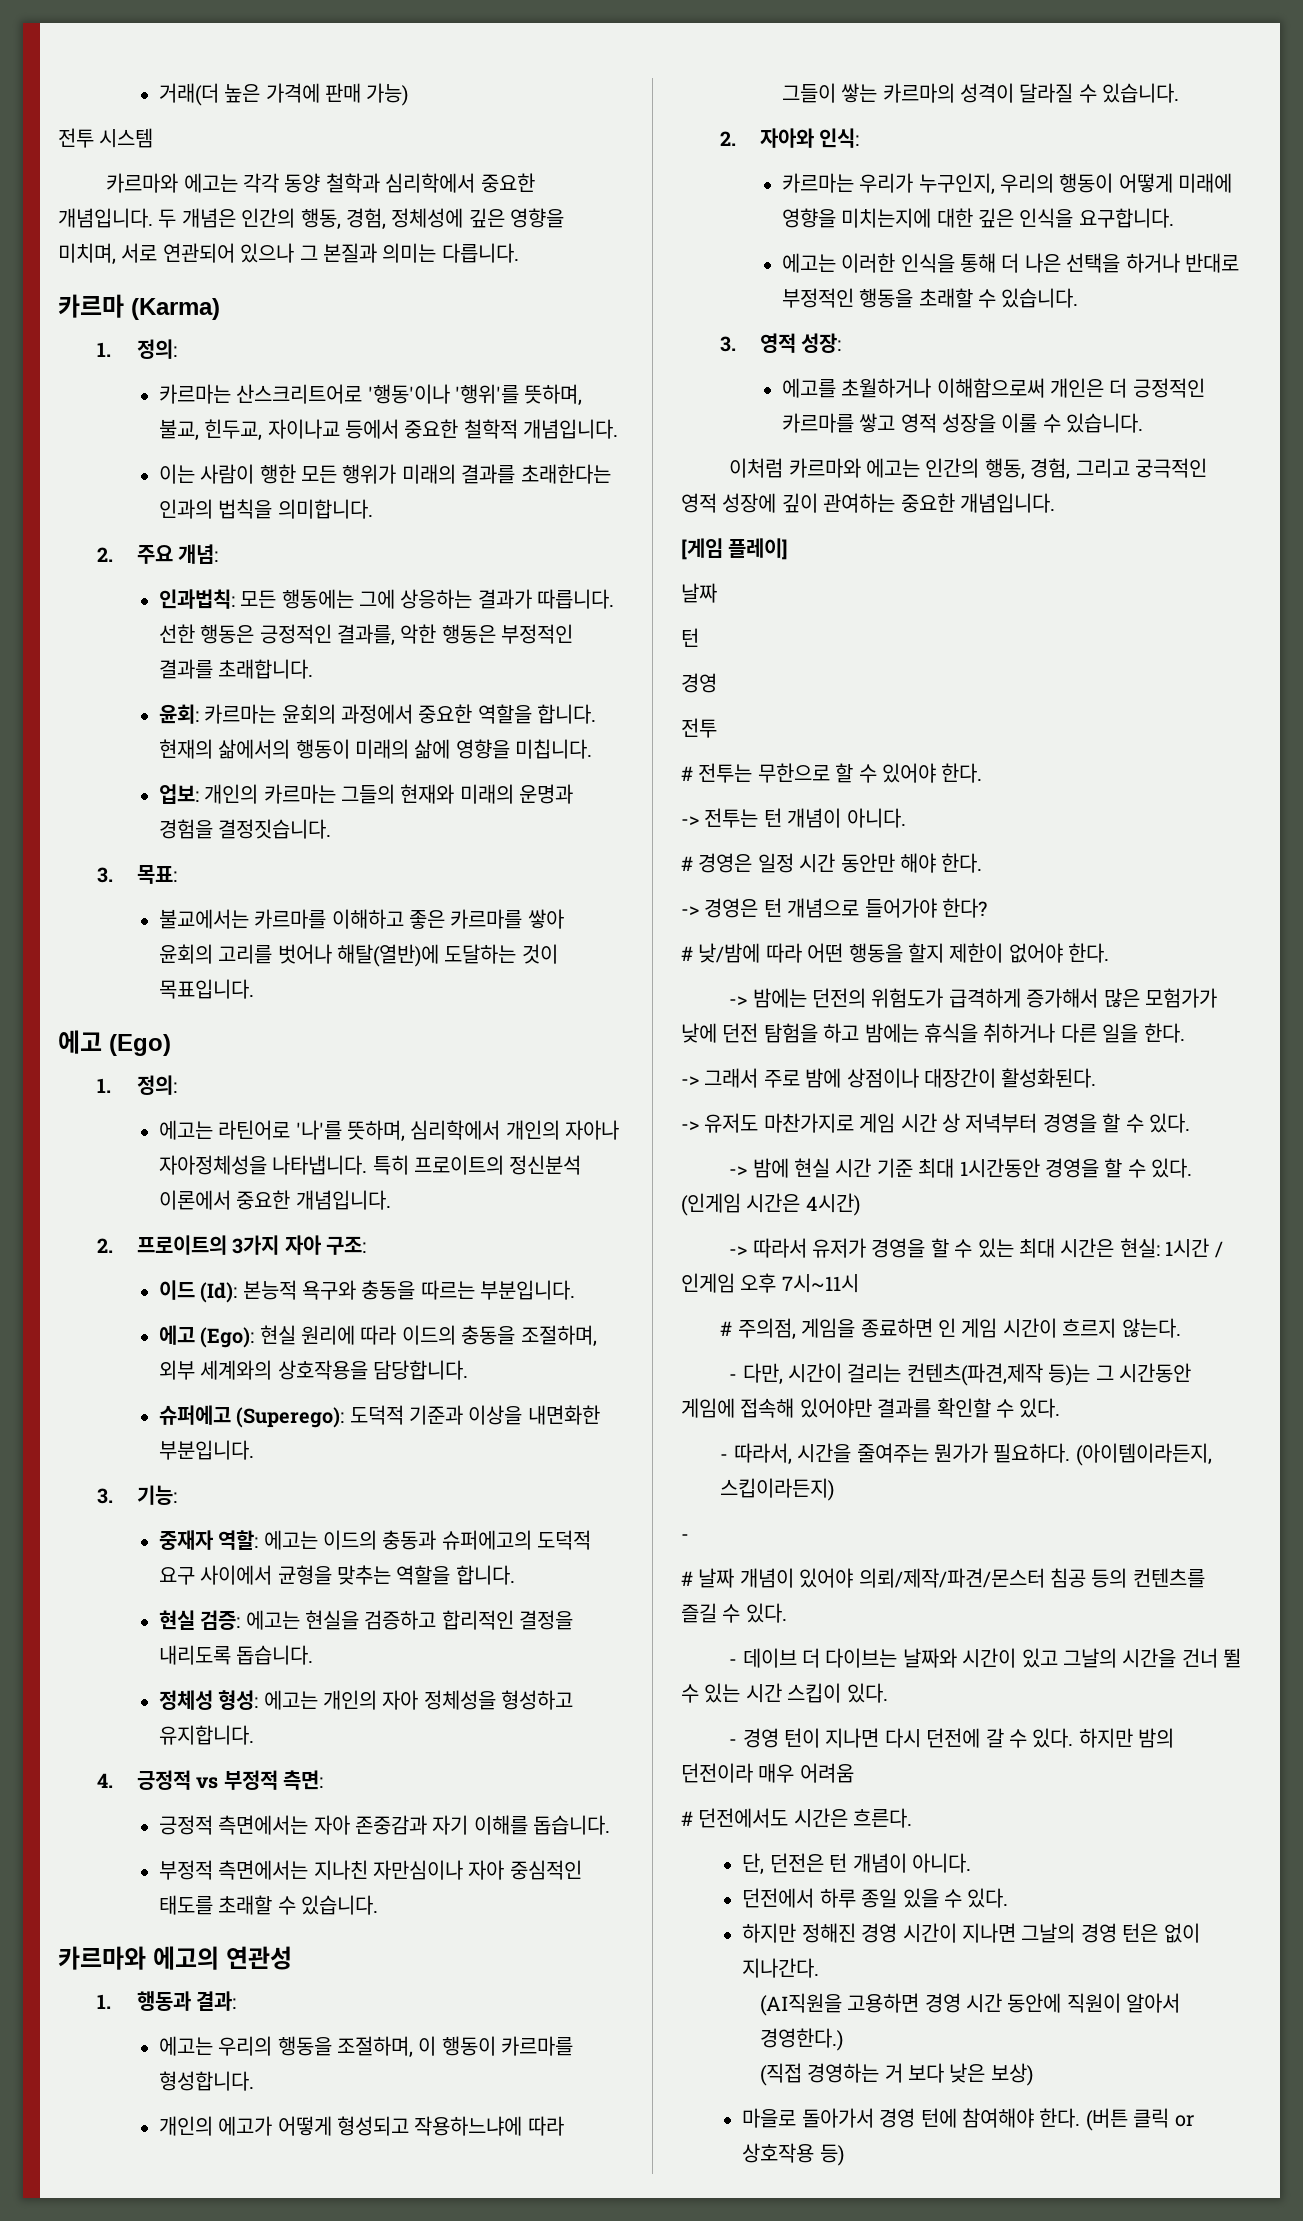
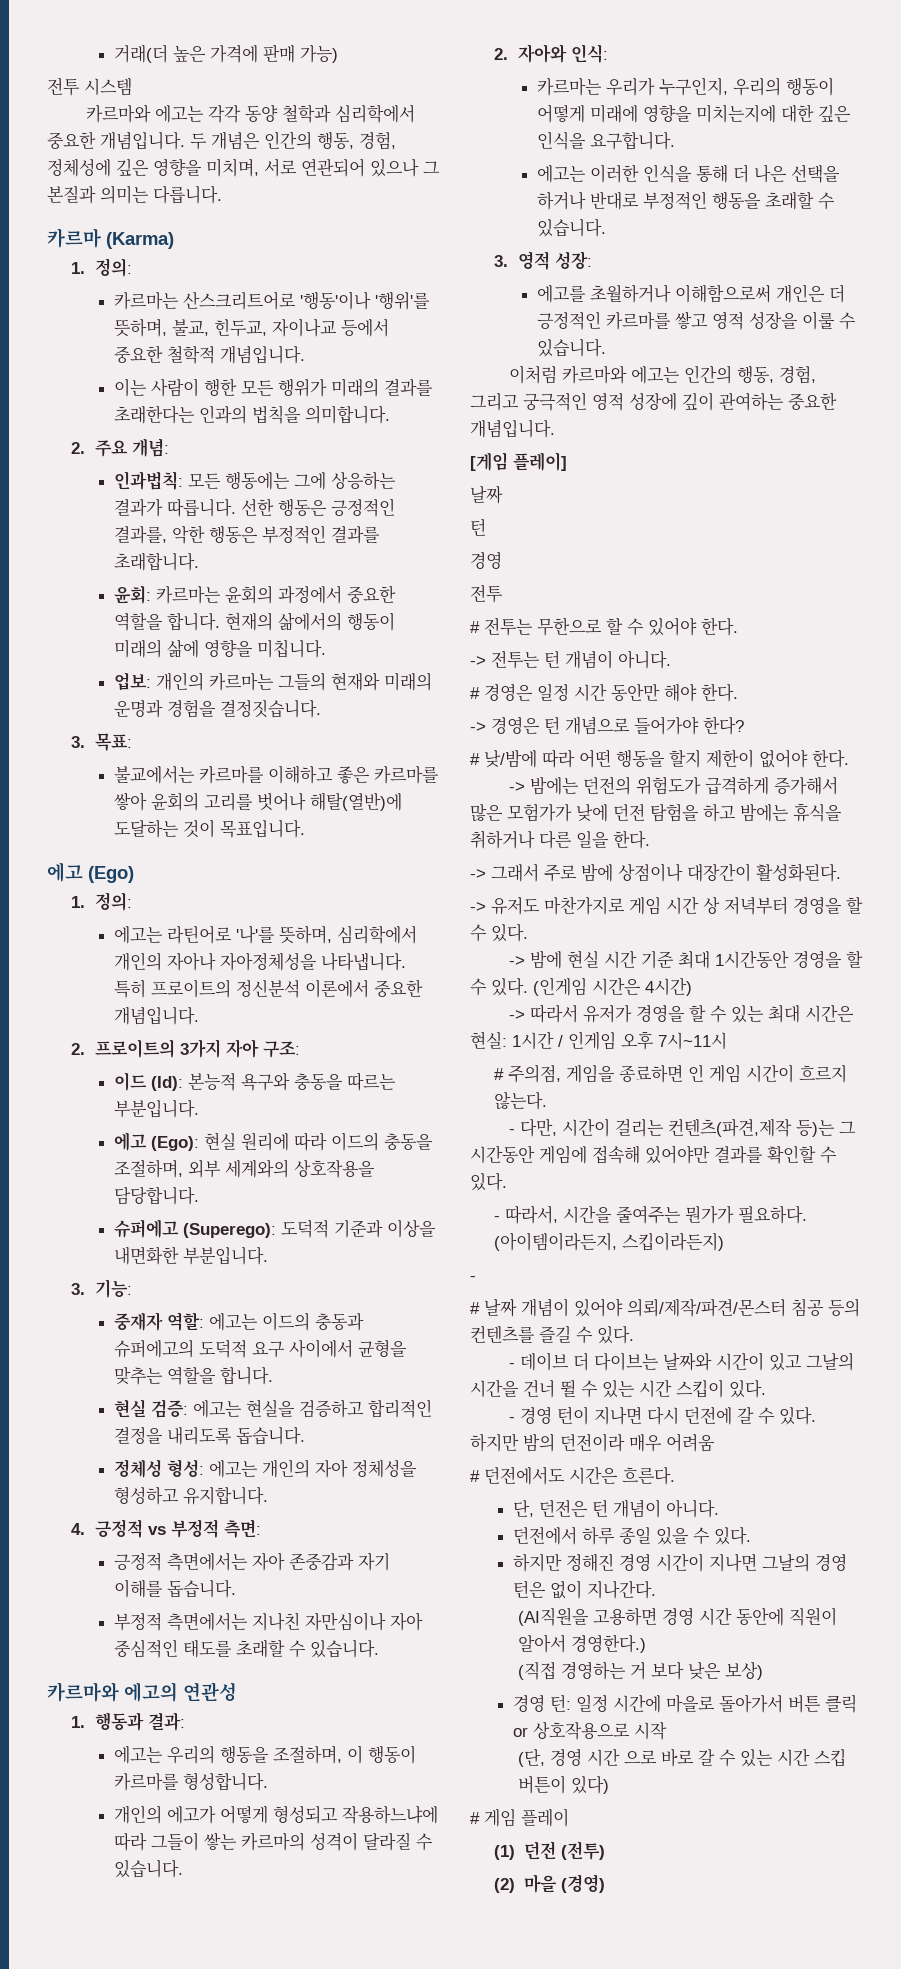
[742,2108,1194,2131] [742,2143,844,2166] 마을로 돌아가서 경영 턴에 참여해야 한다. (버튼 클릭 or 상호작용 등) -> [512,1694,857,1713] [512,1722,667,1740] [518,1748,847,1767] [518,1775,610,1794] [470,1808,569,1827] [494,1841,605,1860] [494,1874,605,1893] 경영 턴: 일정 시간에 마을로 돌아가서 버튼 클릭 or 상호작용으로 시작 // (단, 경영 시간 으로 바로 갈 수 있는 시간 스킵 버튼이 있다) // # 게임 플레이 // (1) 던전 (전투) // (2) 마을 (경영)

